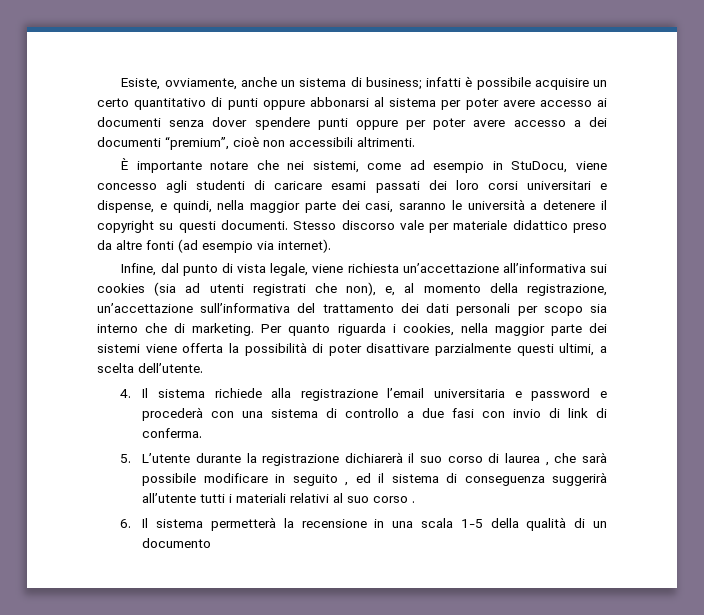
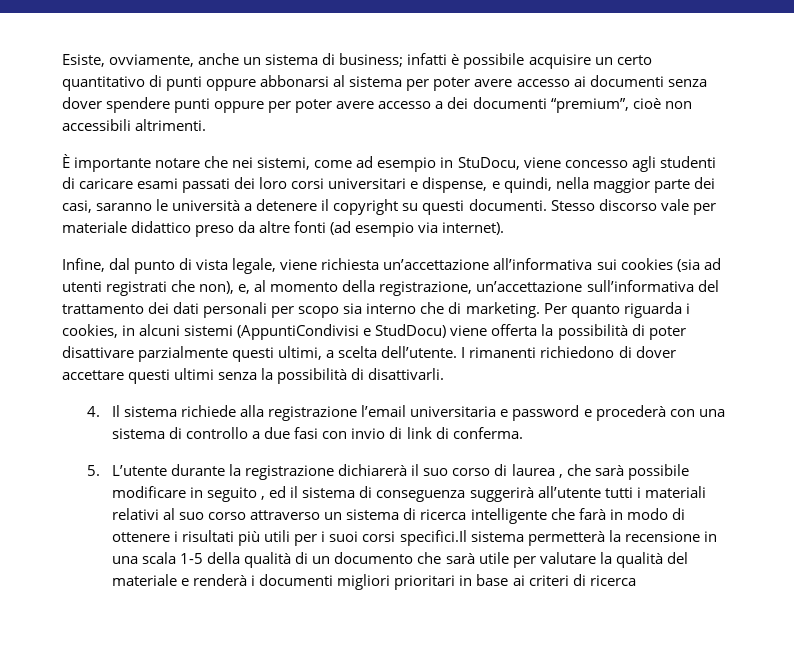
[460,323,607,336] [97,344,140,353] nella maggior parte dei sistemi -> [122,324,447,340] in alcuni sistemi (AppuntiCondivisi e StudDocu)
(203, 368) none -> [461,346,676,358] [62,368,445,384] I rimanenti richiedono di dover accettare questi ultimi senza la possibilità di disattivarli.
[412,501,416,503] [119,518,149,528] . // 6. Il -> [250,508,685,524] [112,530,467,546] attraverso un sistema di ricerca intelligente che farà in modo di ottenere i risultati più utili per i suoi corsi specifici.Il
(212, 543) none -> [417,552,688,568] [112,574,636,590] che sarà utile per valutare la qualità del materiale e renderà i documenti migliori prioritari in base ai criteri di ricerca

